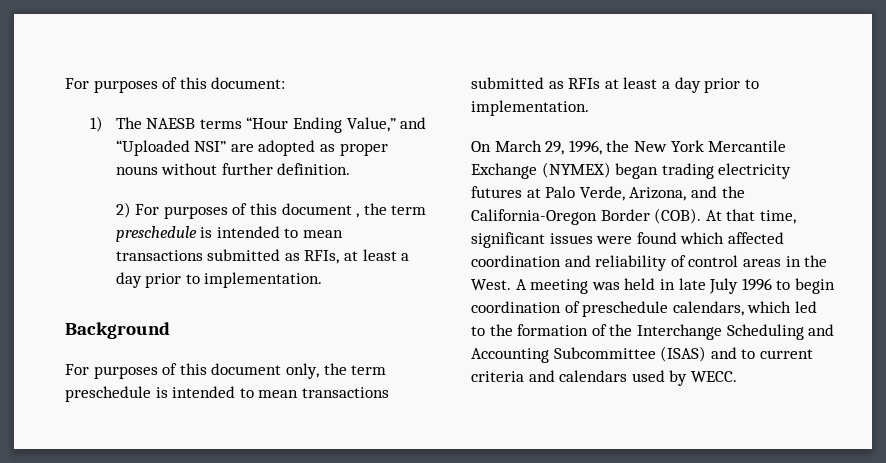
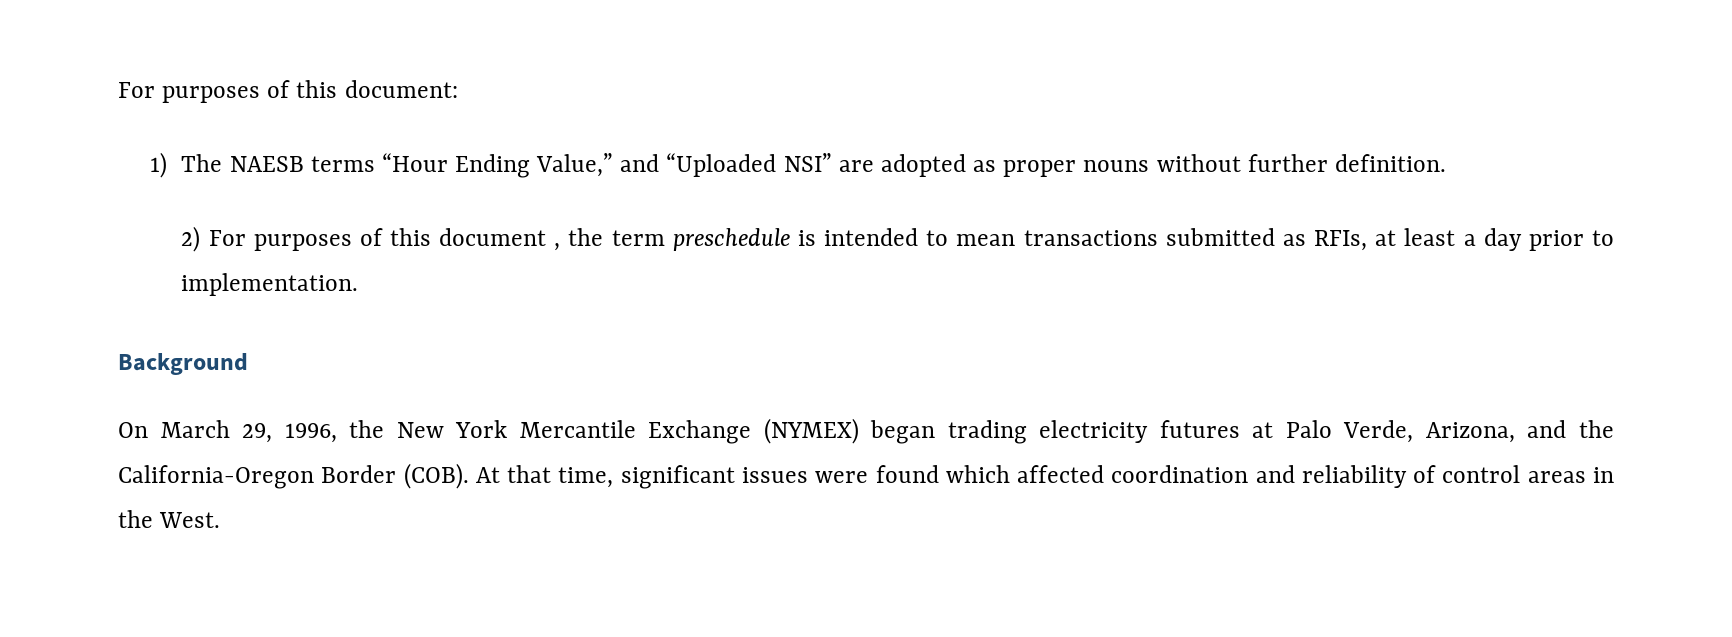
[65,363,387,379] [65,386,389,402] [471,77,759,93] [471,100,589,116] // For purposes of this document only, the term preschedule is intended to mean transactions submitted as RFIs at least a day prior to implementation. -> (248, 364) none
[515,278,835,294] [471,301,817,317] [471,324,835,340] [471,346,813,363] [471,370,737,386] A meeting was held in late July 1996 to begin coordination of preschedule calendars, which led to the formation of the Interchange Scheduling and Accounting Subcommittee (ISAS) and to current criteria and calendars used by WECC. -> (221, 520) none

